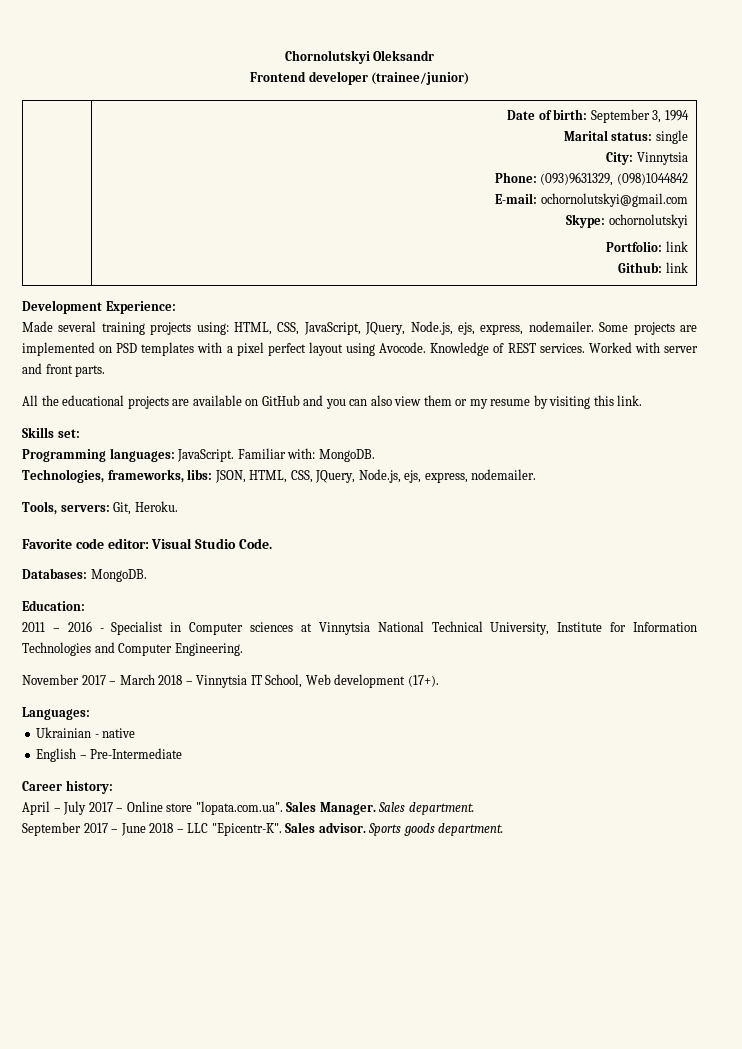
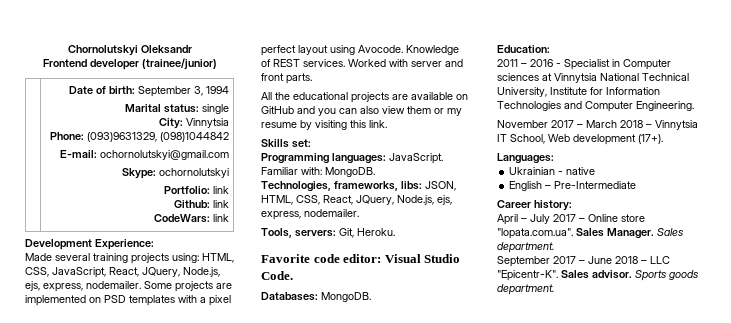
(688, 267) none -> [154,214,230,223] // CodeWars: link
(361, 328) none -> [109,267,139,277] React,
(313, 476) none -> [323,195,353,205] React,

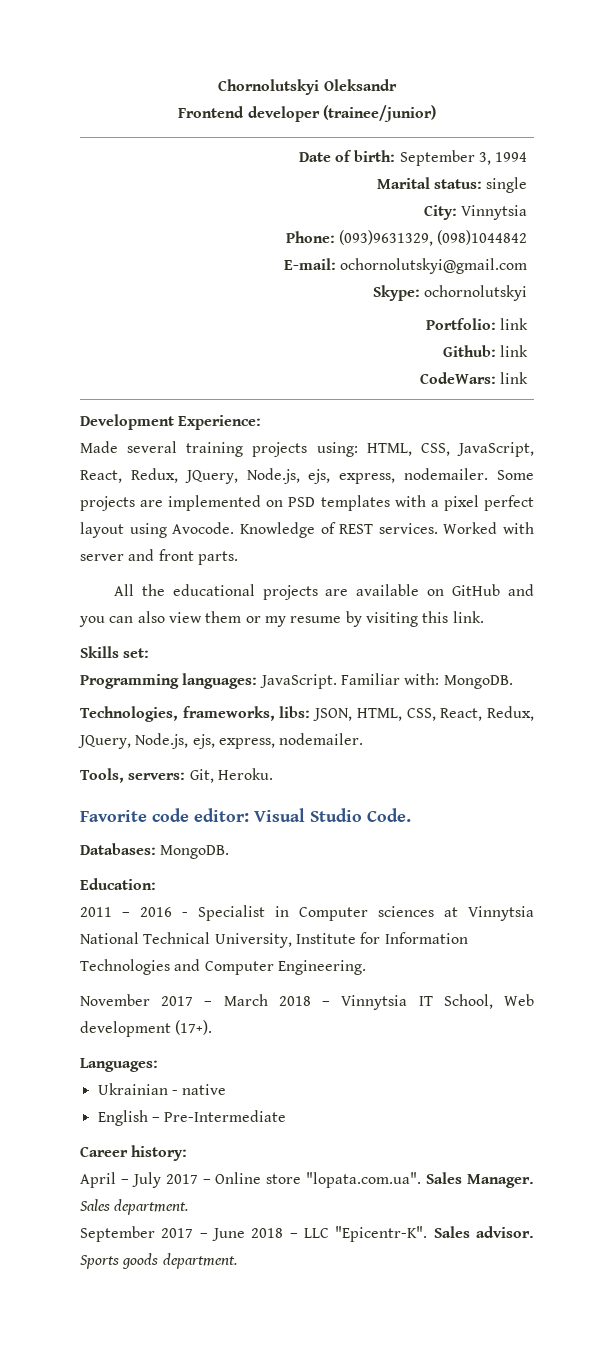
(139, 272) none -> [130,468,178,483] Redux,
(353, 200) none -> [487,706,534,721] Redux,

